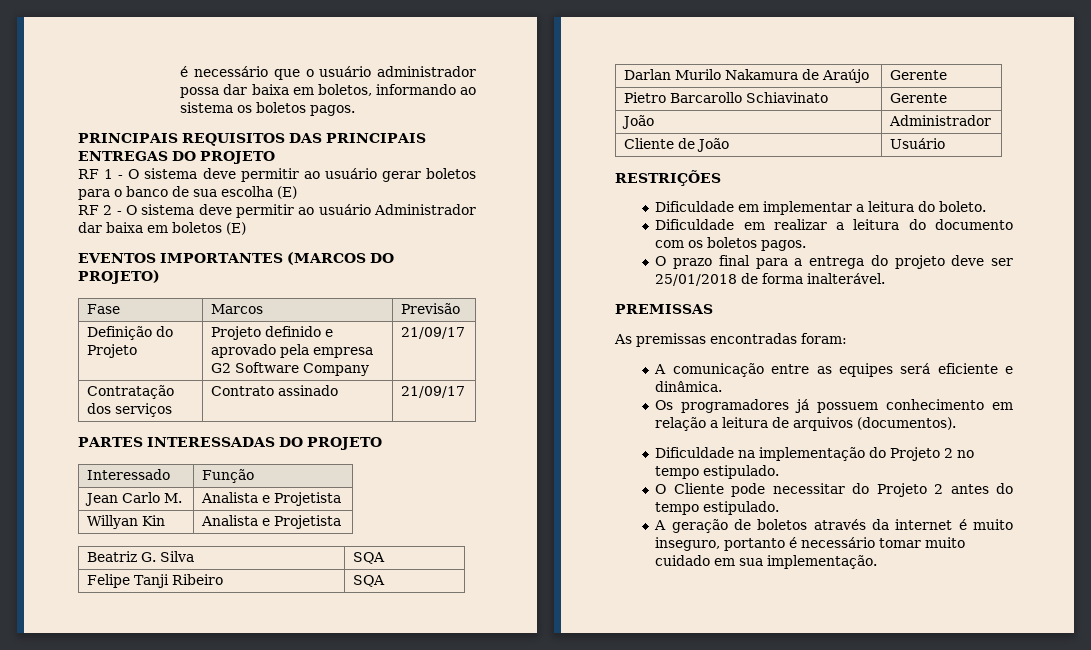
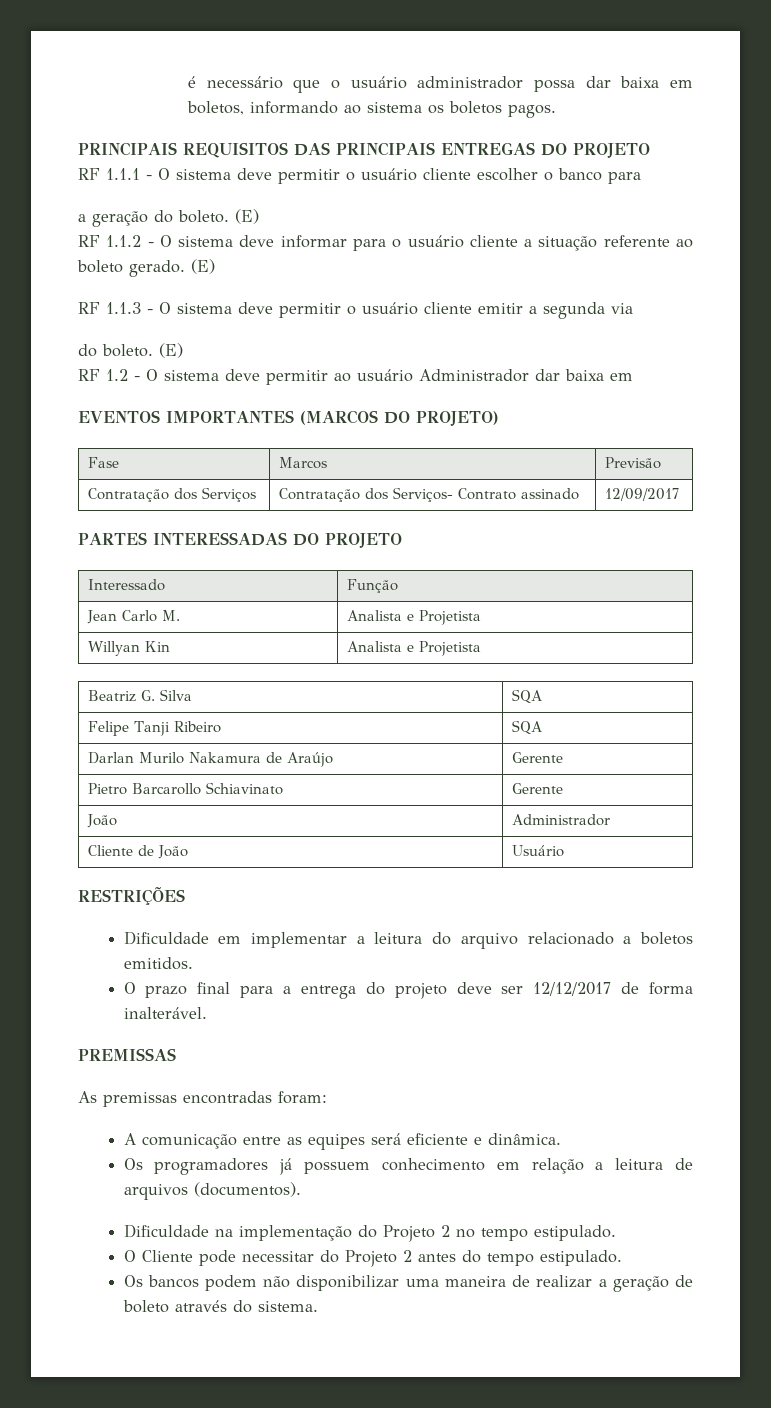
[104,168,476,182] [78,186,297,200] [78,205,113,215] 1 - O sistema deve permitir ao usuário gerar boletos para o banco de sua escolha (E) // RF 2 -> [106,168,641,184] [78,209,259,227] [78,235,693,251] [77,259,215,277] [78,302,633,319] [78,343,183,358] [78,369,128,381] 1.1.1 - O sistema deve permitir o usuário cliente escolher o banco para // a geração do boleto. (E) // RF 1.1.2 - O sistema deve informar para o usuário cliente a situação referente ao boleto gerado. (E) // RF 1.1.3 - O sistema deve permitir o usuário cliente emitir a segunda via // do boleto. (E) // RF 1.2
[172,222,246,235] boletos (E) -> (633, 377) none
[86,326,173,340] [86,344,137,358] [210,326,333,340] [210,344,373,358] [210,362,369,376] [400,327,465,339] [86,385,174,399] [86,403,172,417] Definição do Projeto | Projeto definido e aprovado pela empresa G2 Software Company | 21/09/17 // Contratação dos serviços | -> [88,487,257,502] [279,487,454,502] Contratação dos Serviços | Contratação dos Serviços-
[400,386,465,398] 21/09/17 -> [605,488,680,501] 12/09/2017
[939,201,987,212] [655,219,1013,230] [655,237,807,251] boleto. // Dificuldade em realizar a leitura do documento com os boletos pagos. -> [460,932,693,949] [123,957,193,970] arquivo relacionado a boletos emitidos.
[655,274,738,286] 25/01/2018 -> [533,982,612,996] 12/12/2017
[654,519,1014,533] [655,537,966,551] [655,555,878,569] A geração de boletos através da internet é muito inseguro, portanto é necessário tomar muito cuidado em sua implementação. -> [123,1275,693,1292] [122,1300,318,1313] Os bancos podem não disponibilizar uma maneira de realizar a geração de boleto através do sistema.

